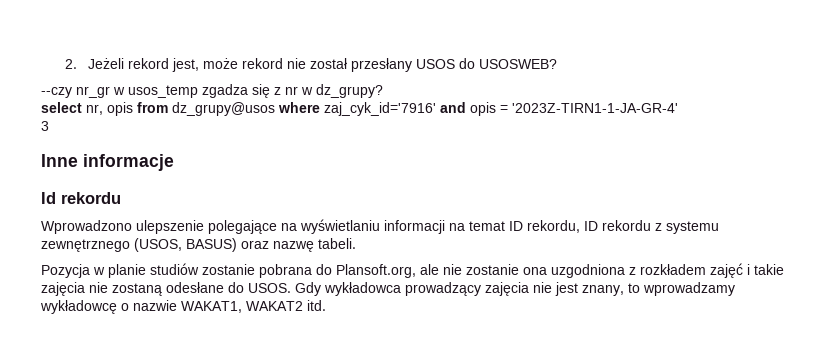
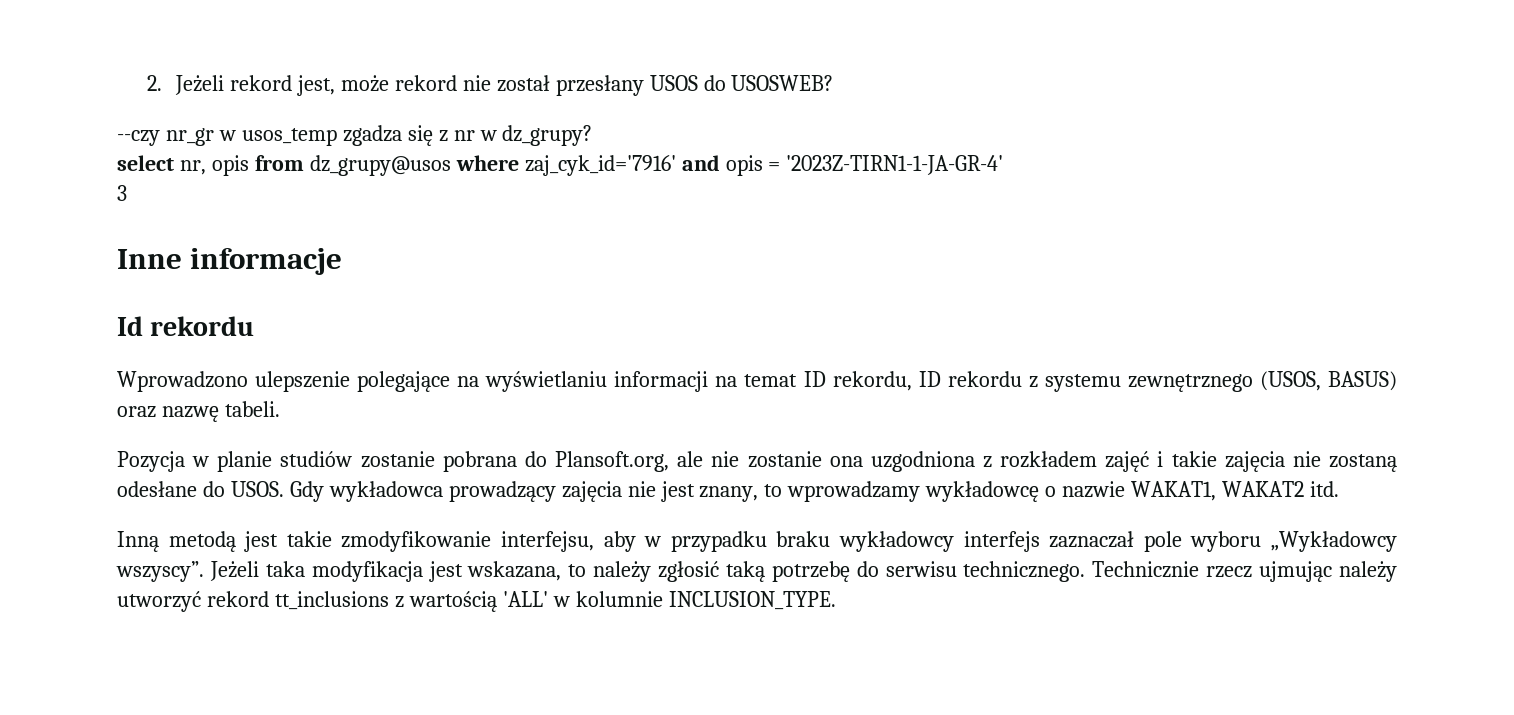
(326, 305) none -> [117,531,1397,552] [116,561,1398,582] [117,591,836,612] // Inną metodą jest takie zmodyfikowanie interfejsu, aby w przypadku braku wykładowcy interfejs zaznaczał pole wyboru „Wykładowcy wszyscy”. Jeżeli taka modyfikacja jest wskazana, to należy zgłosić taką potrzebę do serwisu technicznego. Technicznie rzecz ujmując należy utworzyć rekord tt_inclusions z wartością 'ALL' w kolumnie INCLUSION_TYPE.

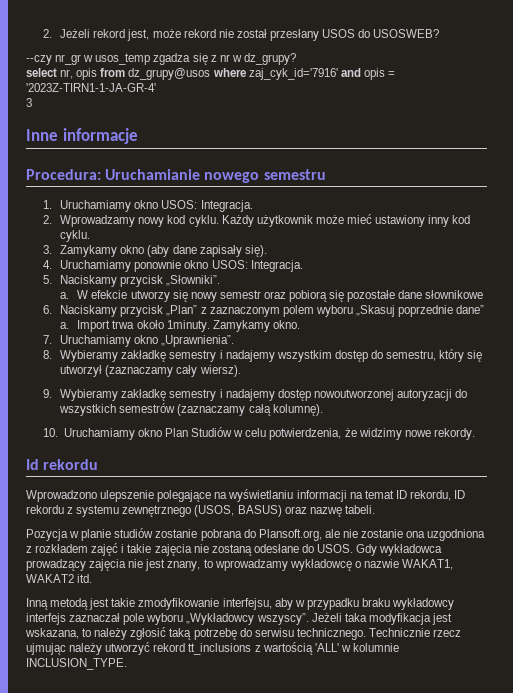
(343, 261) none -> [26,169,326,183] [43,200,253,212] [43,214,471,227] [60,230,91,242] [43,245,267,257] [43,260,303,272] [43,275,221,287] [60,290,484,302] [43,305,485,317] [60,320,300,332] [43,335,235,347] [43,349,483,362] [60,365,241,377] [43,389,468,401] [59,403,323,416] [43,427,475,440] // Procedura: Uruchamianie nowego semestru // 1. Uruchamiamy okno USOS: Integracja. // 2. Wprowadzamy nowy kod cyklu. Każdy użytkownik może mieć ustawiony inny kod cyklu. // 3. Zamykamy okno (aby dane zapisały się). // 4. Uruchamiamy ponownie okno USOS: Integracja. // 5. Naciskamy przycisk „Słowniki”. // a. W efekcie utworzy się nowy semestr oraz pobiorą się pozostałe dane słownikowe // 6. Naciskamy przycisk „Plan” z zaznaczonym polem wyboru „Skasuj poprzednie dane” // a. Import trwa około 1minuty. Zamykamy okno. // 7. Uruchamiamy okno „Uprawnienia”. // 8. Wybieramy zakładkę semestry i nadajemy wszystkim dostęp do semestru, który się utworzył (zaznaczamy cały wiersz). // 9. Wybieramy zakładkę semestry i nadajemy dostęp nowoutworzonej autoryzacji do wszystkich semestrów (zaznaczamy całą kolumnę). // 10. Uruchamiamy okno Plan Studiów w celu potwierdzenia, że widzimy nowe rekordy.

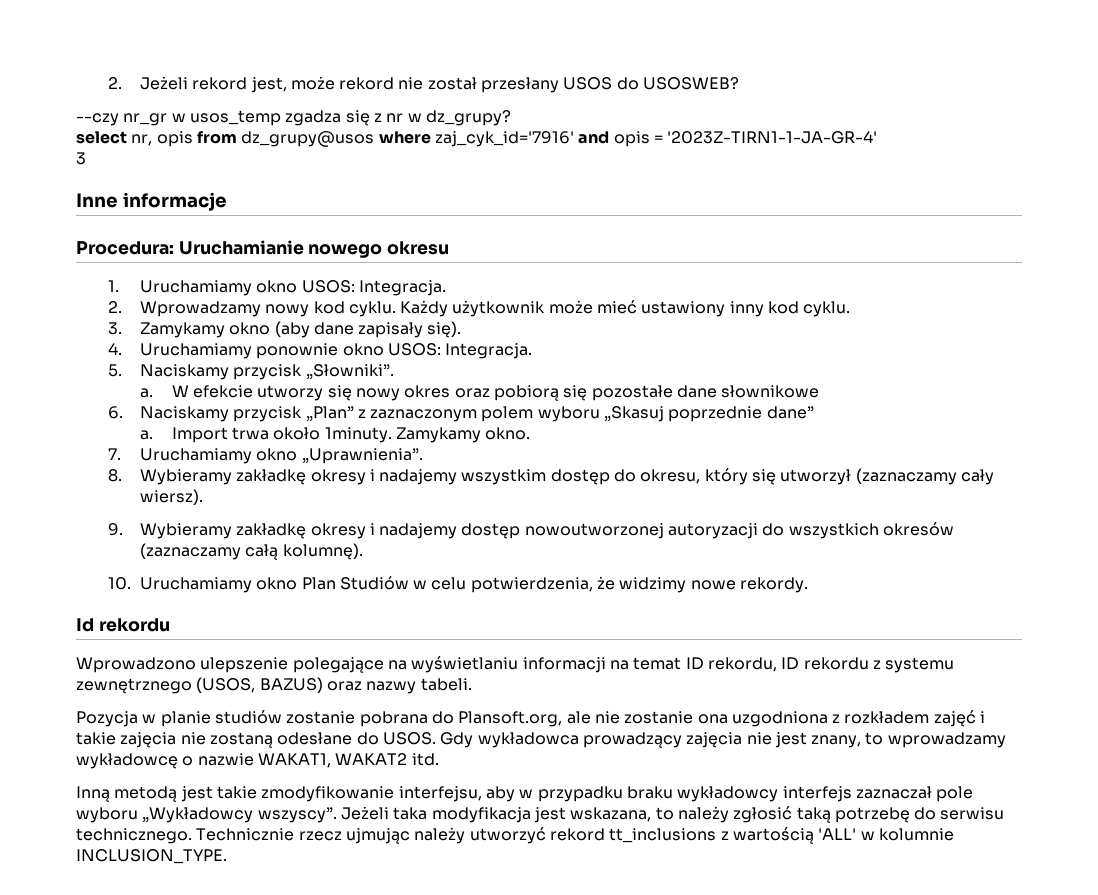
[263,169,326,180] semestru -> [387,241,450,255] okresu
[219,290,261,299] semestr -> [404,385,451,398] okres
[169,350,217,362] semestry -> [310,469,366,485] okresy
[386,350,437,361] semestru, -> [640,469,701,484] okresu,
[169,389,217,401] semestry -> [310,523,366,539] okresy
[119,403,176,413] semestrów -> [883,522,955,536] okresów
[237,505,342,517] BASUS) oraz nazwę -> [259,677,417,694] BAZUS) oraz nazwy

